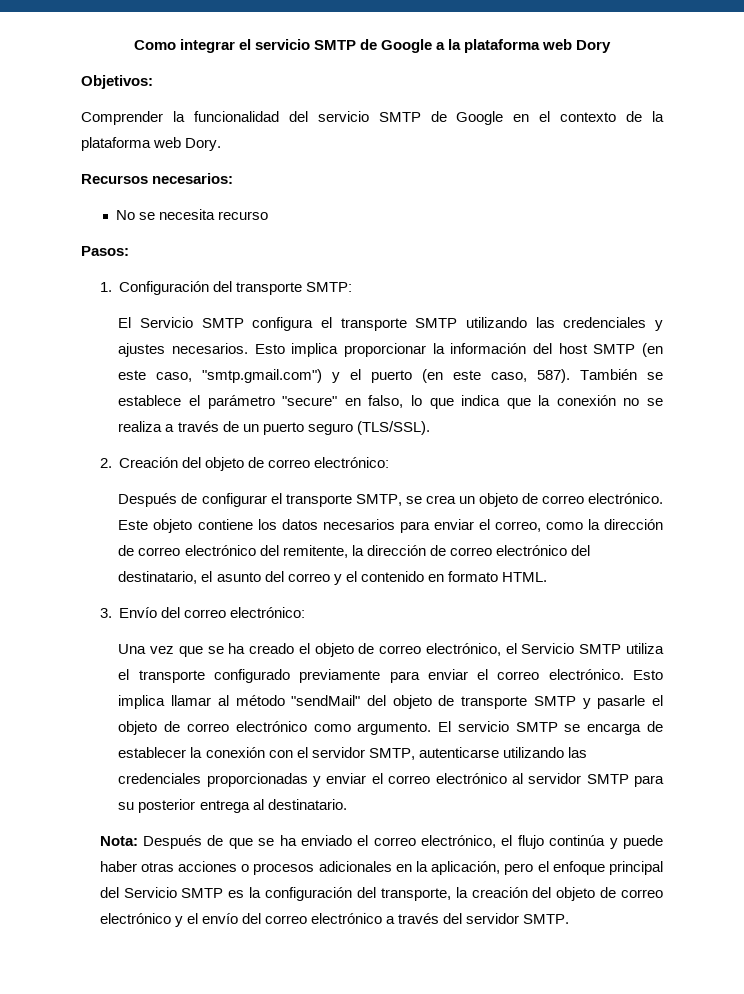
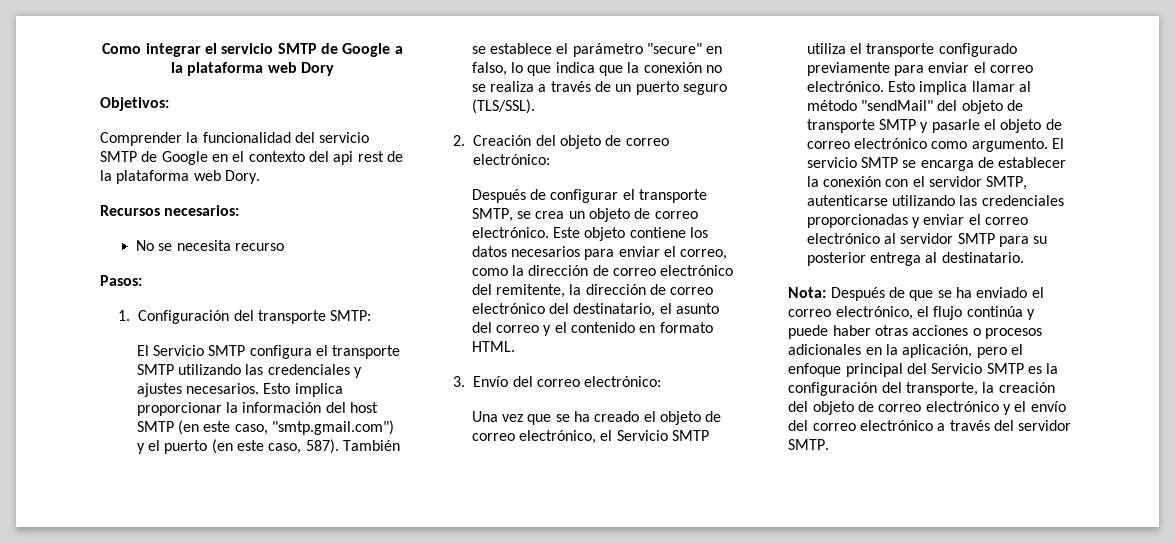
(617, 117) none -> [308,151,384,165] del api rest

